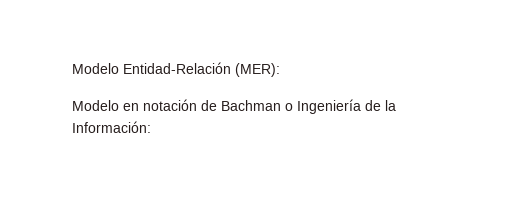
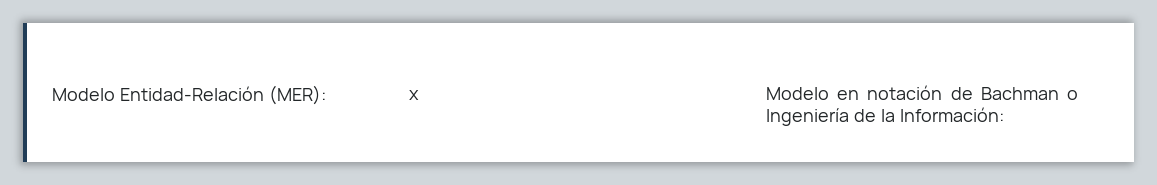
(280, 70) none -> [409,90,419,100] // x

